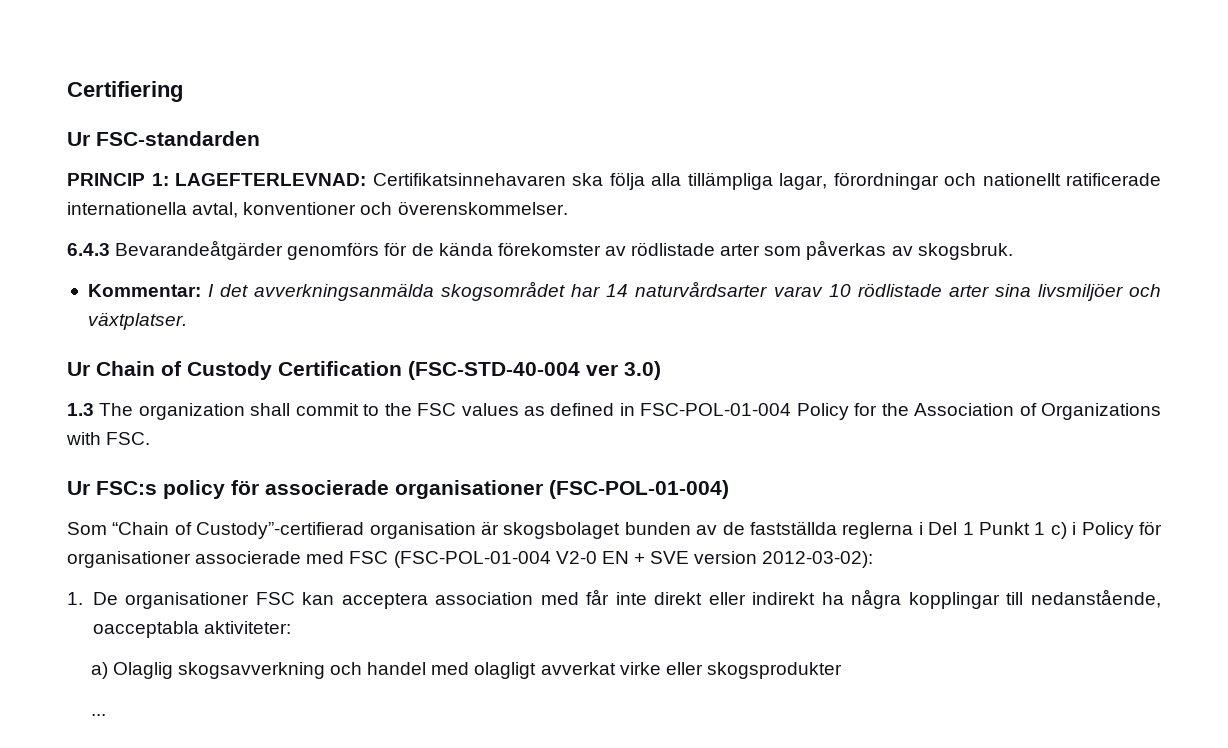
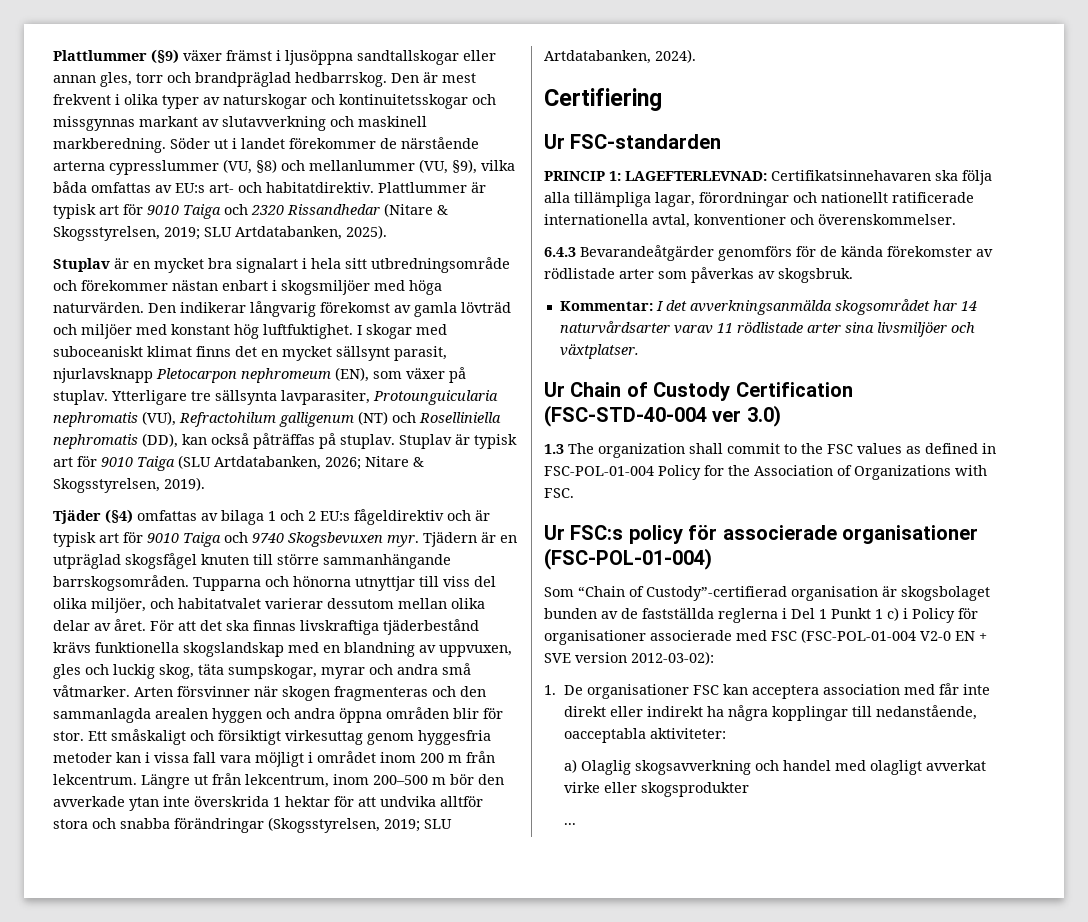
(67, 91) none -> [53,49,496,65] [53,72,476,87] [53,94,496,109] [53,116,427,131] [53,137,479,153] [53,159,515,175] [53,181,486,193] [53,203,448,219] [53,225,387,241] [53,257,510,273] [53,280,442,295] [53,301,511,317] [53,324,447,339] [53,346,447,361] [53,367,466,383] [53,390,498,405] [53,411,501,427] [53,433,517,449] [53,455,424,471] [53,477,205,493] [53,509,490,525] [53,532,517,547] [53,553,451,569] [53,575,496,591] [53,598,485,613] [53,619,479,635] [53,642,512,657] [53,663,471,679] [53,685,486,701] [53,707,503,723] [53,729,491,745] [53,751,495,767] [53,773,504,789] [53,796,483,811] [53,817,452,833] [544,49,696,64] Plattlummer (§9) växer främst i ljusöppna sandtallskogar eller annan gles, torr och brandpräglad hedbarrskog. Den är mest frekvent i olika typer av naturskogar och kontinuitetsskogar och missgynnas markant av slutavverkning och maskinell markberedning. Söder ut i landet förekommer de närstående arterna cypresslummer (VU, §8) och mellanlummer (VU, §9), vilka båda omfattas av EU:s art- och habitatdirektiv. Plattlummer är typisk art för 9010 Taiga och 2320 Rissandhedar (Nitare & Skogsstyrelsen, 2019; SLU Artdatabanken, 2025). // Stuplav är en mycket bra signalart i hela sitt utbredningsområde och förekommer nästan enbart i skogsmiljöer med höga naturvärden. Den indikerar långvarig förekomst av gamla lövträd och miljöer med konstant hög luftfuktighet. I skogar med suboceaniskt klimat finns det en mycket sällsynt parasit, njurlavsknapp Pletocarpon nephromeum (EN), som växer på stuplav. Ytterligare tre sällsynta lavparasiter, Protounguicularia nephromatis (VU), Refractohilum galligenum (NT) och Roselliniella nephromatis (DD), kan också påträffas på stuplav. Stuplav är typisk art för 9010 Taiga (SLU Artdatabanken, 2026; Nitare & Skogsstyrelsen, 2019). // Tjäder (§4) omfattas av bilaga 1 och 2 EU:s fågeldirektiv och är typisk art för 9010 Taiga och 9740 Skogsbevuxen myr. Tjädern är en utpräglad skogsfågel knuten till större sammanhängande barrskogsområden. Tupparna och hönorna utnyttjar till viss del olika miljöer, och habitatvalet varierar dessutom mellan olika delar av året. För att det ska finnas livskraftiga tjäderbestånd krävs funktionella skogslandskap med en blandning av uppvuxen, gles och luckig skog, täta sumpskogar, myrar och andra små våtmarker. Arten försvinner när skogen fragmenteras och den sammanlagda arealen hyggen och andra öppna områden blir för stor. Ett småskaligt och försiktigt virkesuttag genom hyggesfria metoder kan i vissa fall vara möjligt i området inom 200 m från lekcentrum. Längre ut från lekcentrum, inom 200–500 m bör den avverkade ytan inte överskrida 1 hektar för att undvika alltför stora och snabba förändringar (Skogsstyrelsen, 2019; SLU Artdatabanken, 2024). //
[828,284,851,297] 10 -> [716,323,733,333] 11

